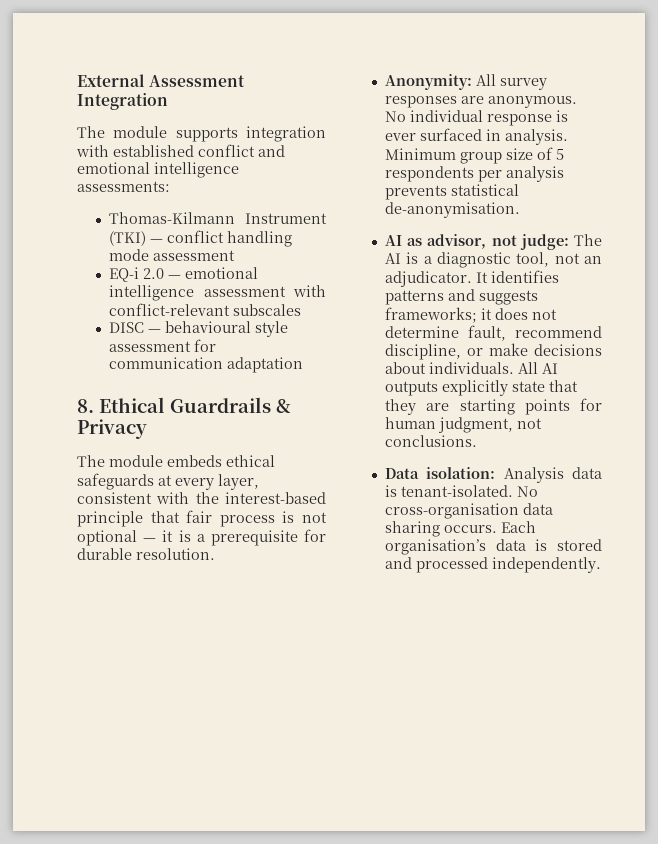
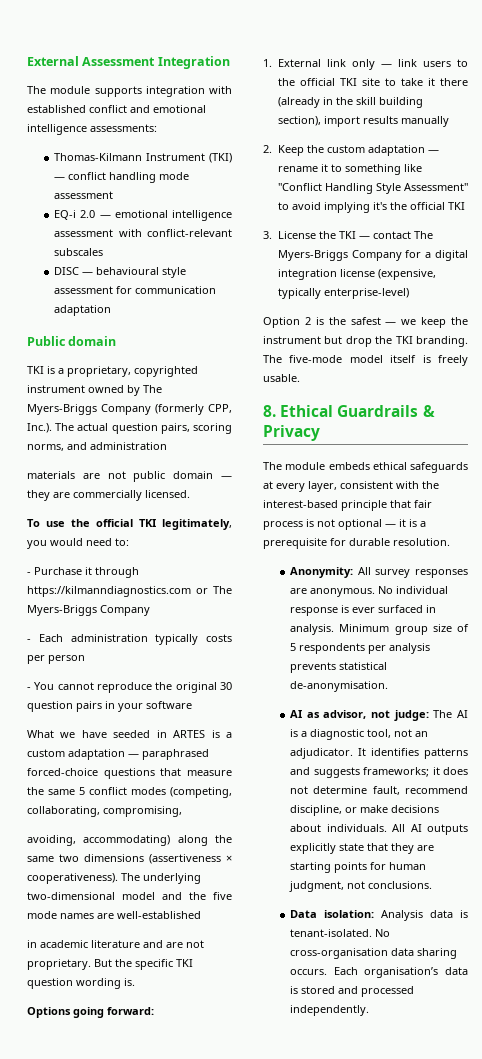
(304, 365) none -> [27,336,117,346] [27,366,198,377] [27,385,162,396] [27,404,232,415] [27,423,232,434] [27,442,167,451] [27,471,232,482] [27,490,190,501] [27,519,232,530] [27,538,129,549] [27,567,139,578] [27,586,232,597] [27,605,150,616] [27,634,232,645] [27,655,85,664] [27,682,233,693] [27,701,192,712] [27,730,232,738] [27,749,209,760] [27,768,232,779] [27,787,232,798] [27,806,182,817] [27,835,233,846] [27,854,232,864] [27,873,201,884] [27,892,232,900] [27,911,201,919] [27,940,204,948] [27,959,193,970] [27,978,135,989] [27,1007,154,1018] [263,59,468,70] [277,78,468,86] [277,97,423,108] [277,116,449,127] [263,145,439,156] [277,164,422,175] [277,183,468,194] [277,202,465,213] [263,231,433,239] [277,250,468,261] [277,269,436,280] [277,288,409,299] [263,317,468,328] [263,336,468,347] [263,355,468,366] [263,374,300,382] // Public domain // TKI is a proprietary, copyrighted instrument owned by The Myers-Briggs Company (formerly CPP, Inc.). The actual question pairs, scoring norms, and administration // materials are not public domain — they are commercially licensed. // To use the official TKI legitimately, you would need to: // - Purchase it through https://kilmanndiagnostics.com or The Myers-Briggs Company // - Each administration typically costs per person // - You cannot reproduce the original 30 question pairs in your software // What we have seeded in ARTES is a custom adaptation — paraphrased forced-choice questions that measure the same 5 conflict modes (competing, collaborating, compromising, // avoiding, accommodating) along the same two dimensions (assertiveness × cooperativeness). The underlying two-dimensional model and the five mode names are well-established // in academic literature and are not proprietary. But the specific TKI question wording is. // Options going forward: // 1. External link only — link users to the official TKI site to take it there (already in the skill building section), import results manually // 2. Keep the custom adaptation — rename it to something like "Conflict Handling Style Assessment" to avoid implying it's the official TKI // 3. License the TKI — contact The Myers-Briggs Company for a digital integration license (expensive, typically enterprise-level) // Option 2 is the safest — we keep the instrument but drop the TKI branding. The five-mode model itself is freely usable.

